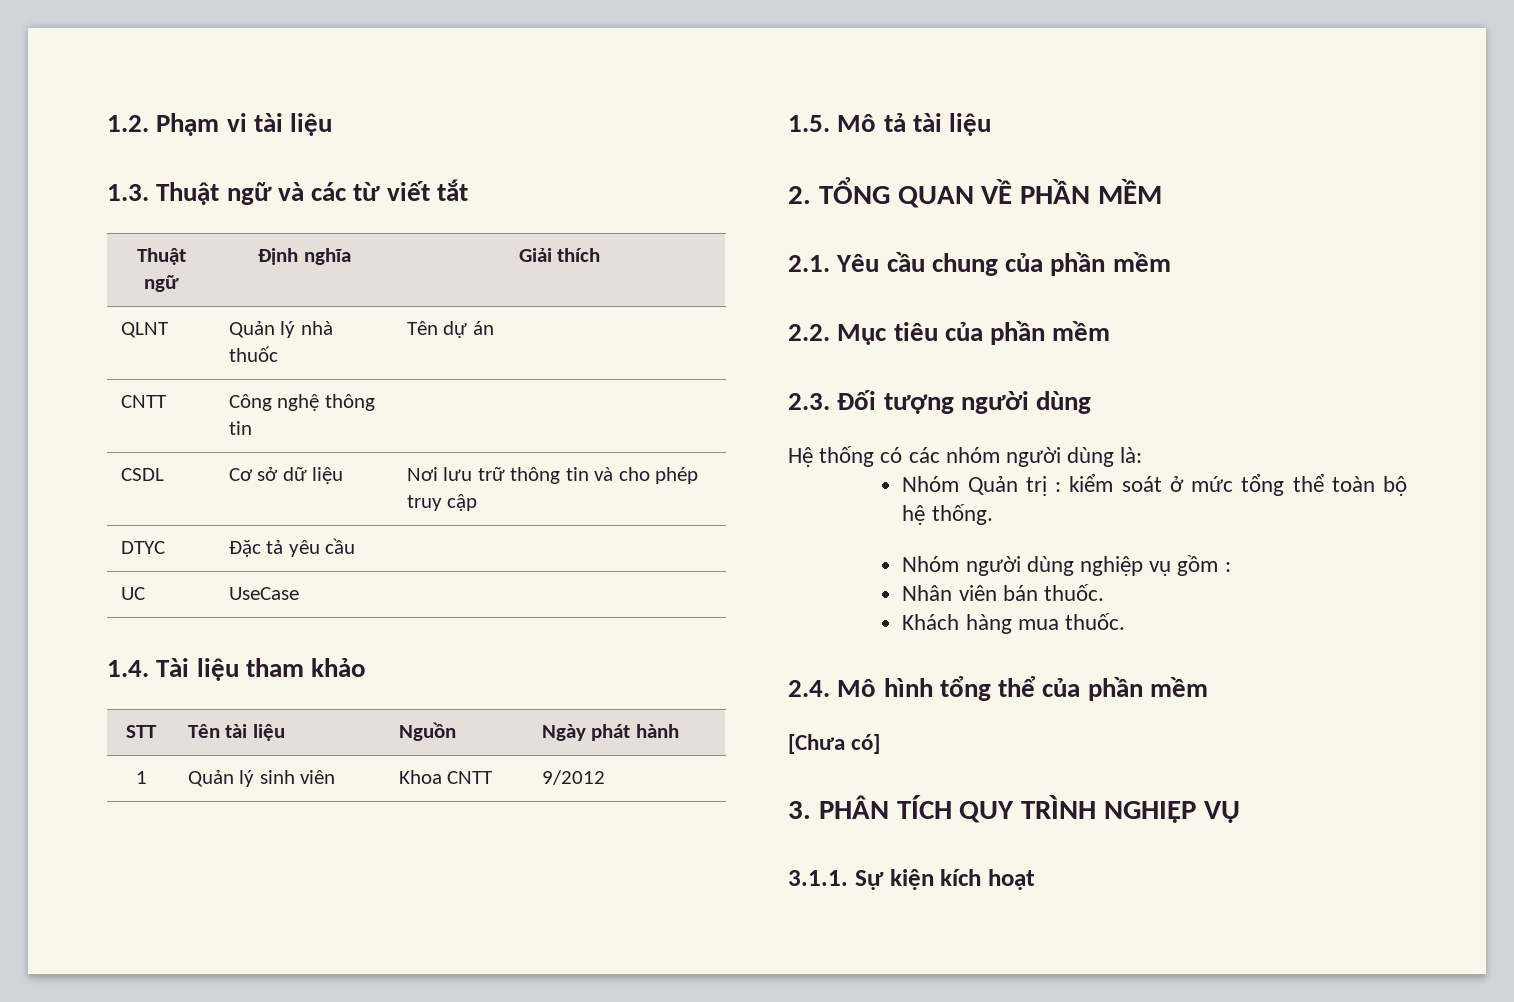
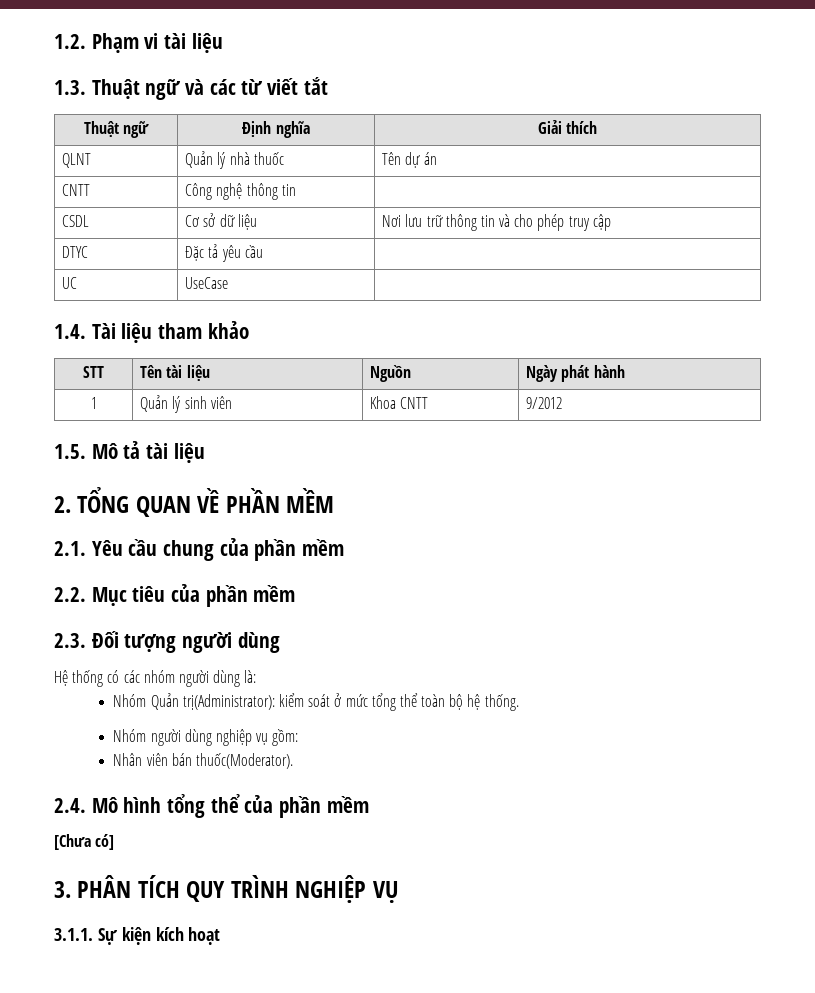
[1025,476,1062,496] trị : -> [182,694,275,710] trị(Administrator):
[1177,555,1231,576] gồm : -> [272,729,299,746] gồm:
[1044,584,1105,601] [902,613,1126,634] thuốc. // Khách hàng mua thuốc. -> [195,753,293,769] thuốc(Moderator).

